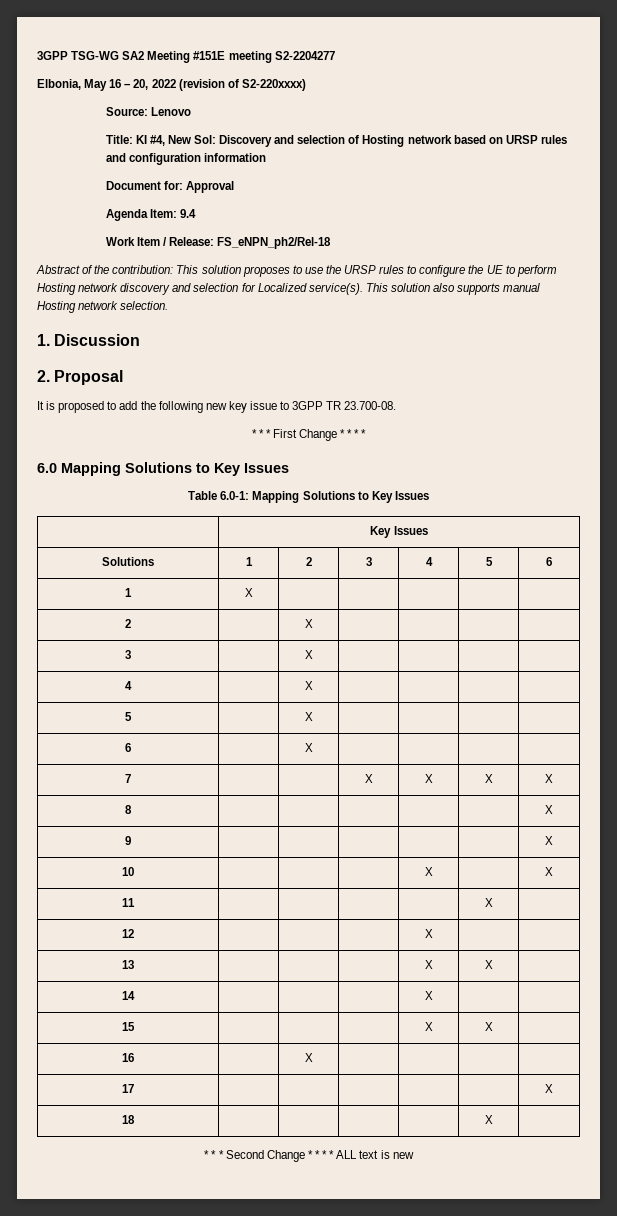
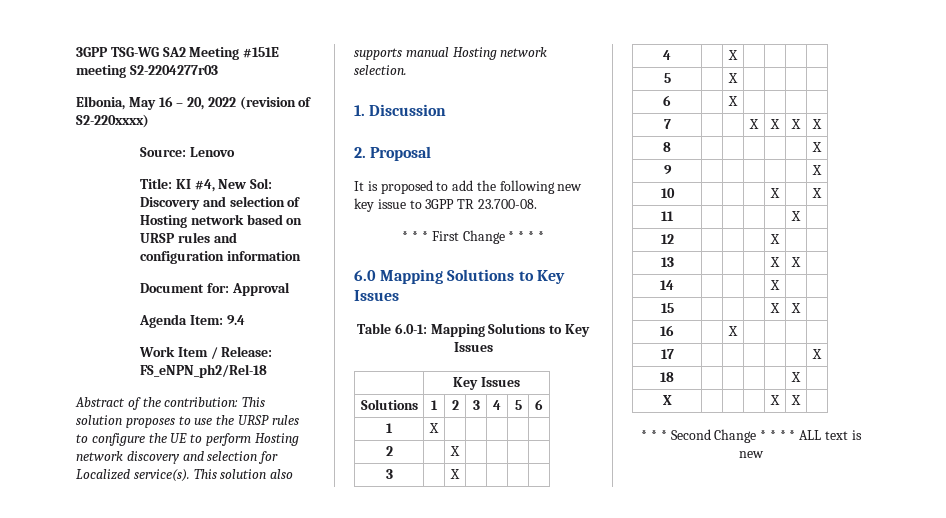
[274,51,335,60] S2-2204277 -> [129,65,218,75] S2-2204277r03
(493, 1119) none -> [662,395,672,405] [770,395,780,405] [791,395,801,405] // X | | | | X | X |

